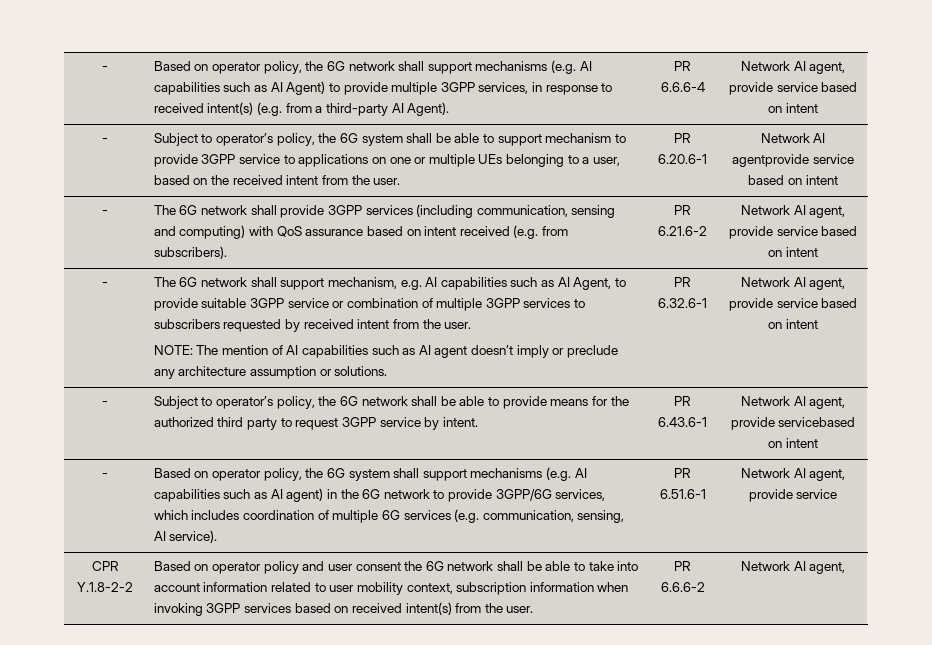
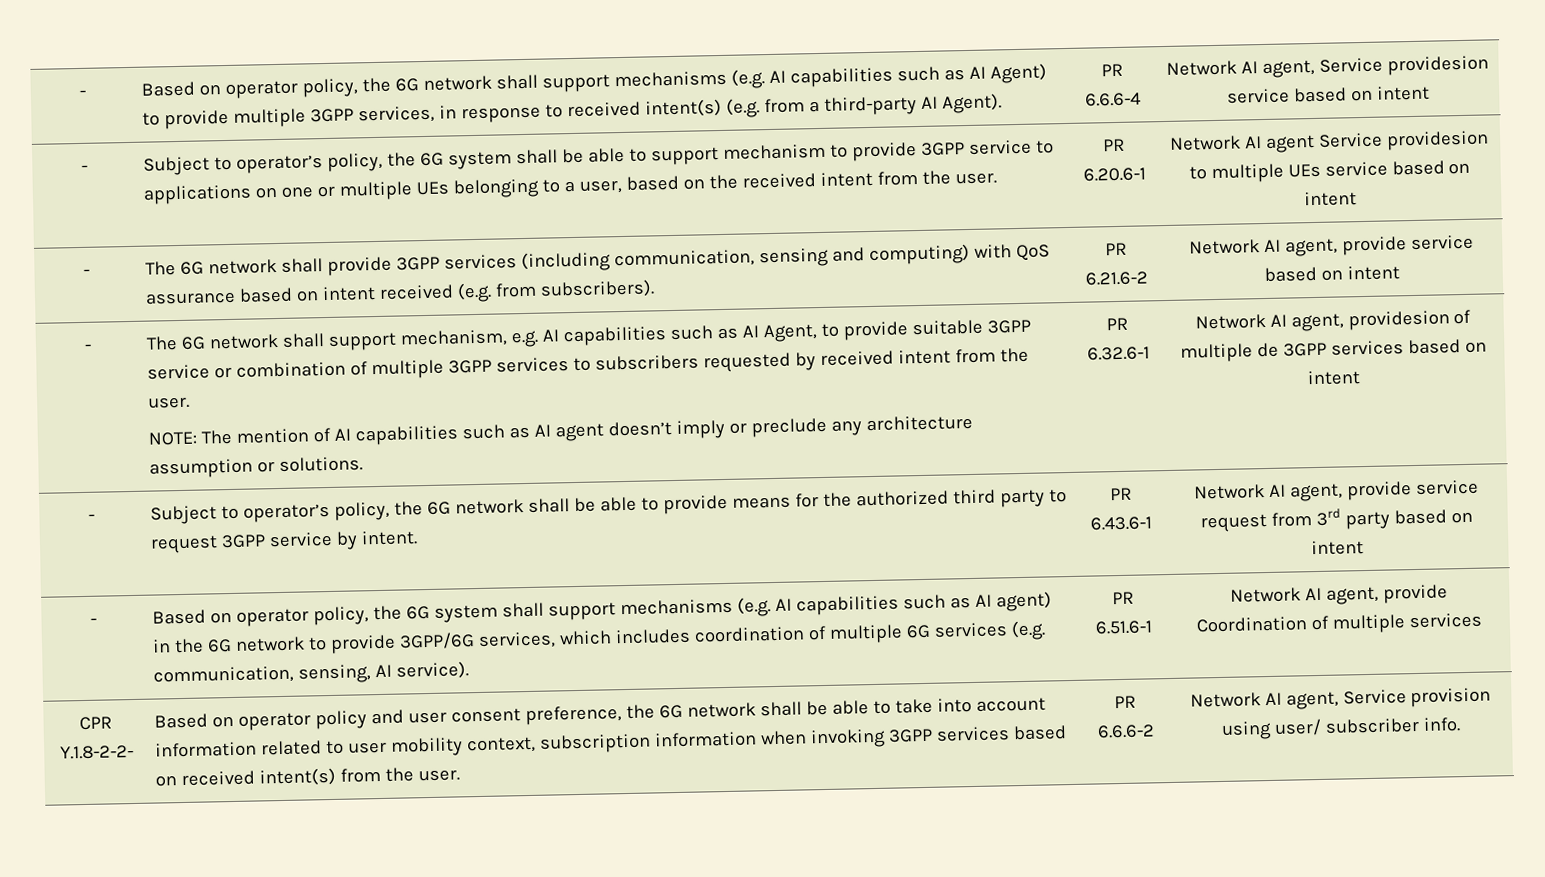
[728,82,773,95] provide -> [1318,55,1489,76] Service providesion
[732,154,810,167] agentprovide -> [1265,130,1489,153] [1188,163,1321,184] agent Service providesion to multiple UEs
[728,298,818,311] provide service -> [1347,309,1472,331] [1180,340,1404,363] providesion of multiple de 3GPP services
[778,417,856,427] servicebased -> [1414,479,1479,495] [1200,508,1447,533] service request from 3rd party based
[796,489,838,499] service -> [1195,612,1482,634] Coordination of multiple services
[77,582,133,592] Y.1.8-2-2 -> [59,745,134,760] Y.1.8-2-2-
(401, 566) none -> [524,705,622,726] preference,
(846, 568) none -> [1342,687,1492,708] [1221,717,1461,740] Service provision using user/ subscriber info.

